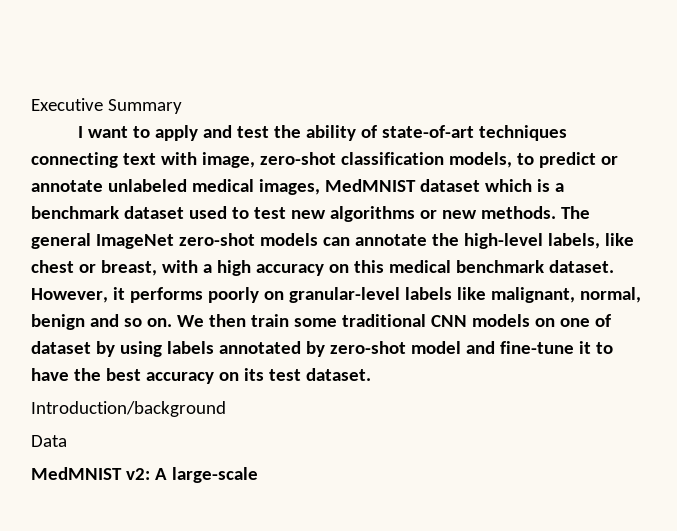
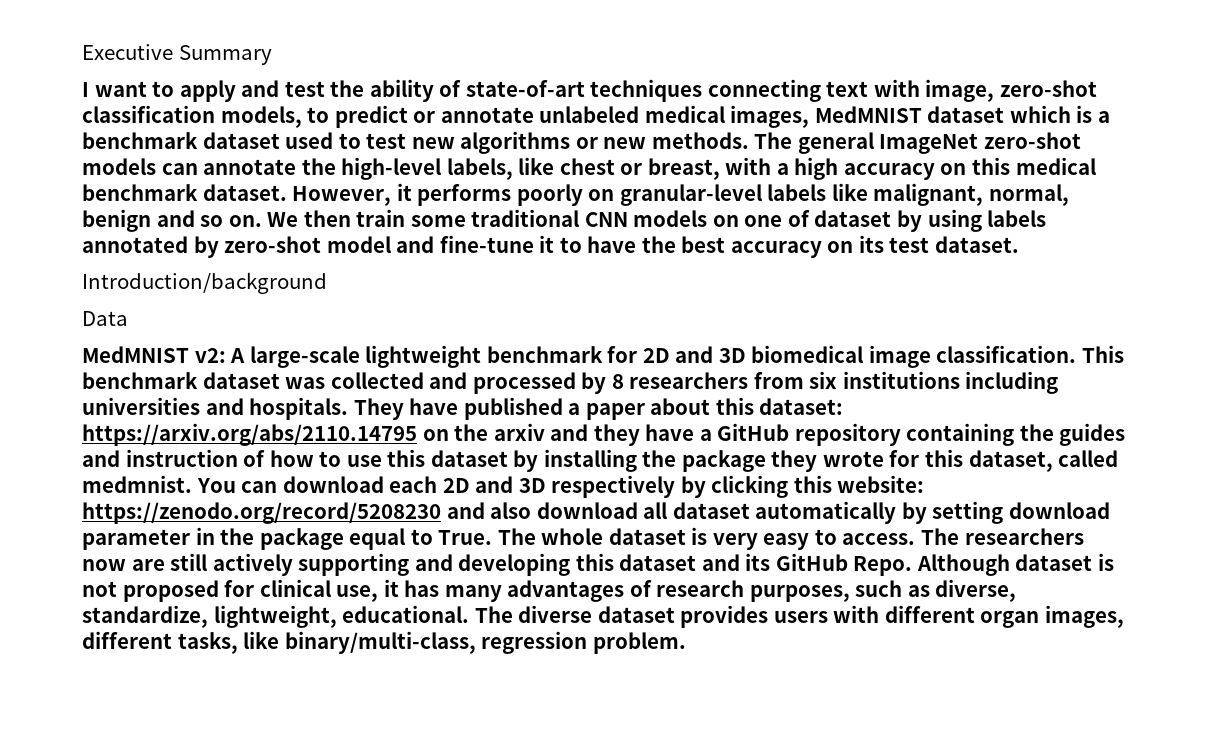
(258, 475) none -> [365,345,1124,368] [82,371,1059,394] [82,397,844,420] [82,423,1126,446] [82,449,1119,472] [82,475,925,498] [82,501,1110,524] [82,527,1084,550] [82,553,1115,576] [82,579,1017,602] [82,605,1124,628] [82,631,686,654] lightweight benchmark for 2D and 3D biomedical image classification. This benchmark dataset was collected and processed by 8 researchers from six institutions including universities and hospitals. They have published a paper about this dataset: https://arxiv.org/abs/2110.14795 on the arxiv and they have a GitHub repository containing the guides and instruction of how to use this dataset by installing the package they wrote for this dataset, called medmnist. You can download each 2D and 3D respectively by clicking this website: https://zenodo.org/record/5208230 and also download all dataset automatically by setting download parameter in the package equal to True. The whole dataset is very easy to access. The researchers now are still actively supporting and developing this dataset and its GitHub Repo. Although dataset is not proposed for clinical use, it has many advantages of research purposes, such as diverse, standardize, lightweight, educational. The diverse dataset provides users with different organ images, different tasks, like binary/multi-class, regression problem.

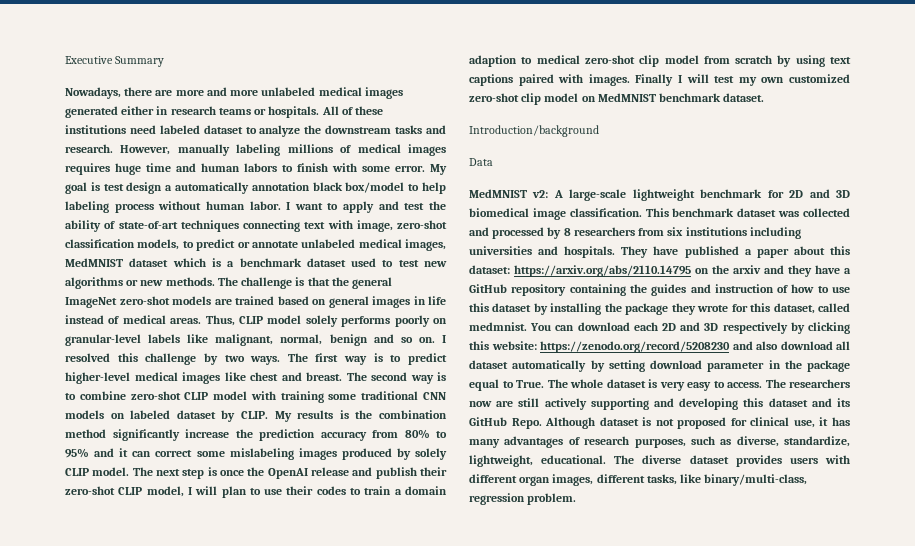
(272, 55) none -> [65,87,403,99] [65,106,384,118] [65,125,447,137] [65,144,446,156] [65,163,447,175] [65,182,446,194] [65,201,281,213] Nowadays, there are more and more unlabeled medical images generated either in research teams or hospitals. All of these institutions need labeled dataset to analyze the downstream tasks and research. However, manually labeling millions of medical images requires huge time and human labors to finish with some error. My goal is test design a automatically annotation black box/model to help labeling process without human labor.
[797,132,1081,154] [82,157,1096,180] [82,183,412,206] general ImageNet zero-shot models can annotate the high-level labels, like chest or breast, with a high accuracy on this medical benchmark dataset. However, it -> [241,277,393,289] [65,296,446,308] [65,315,338,327] challenge is that the general ImageNet zero-shot models are trained based on general images in life instead of medical areas. Thus, CLIP model solely
[267,209,406,227] We then train -> [441,335,446,343] [65,353,447,365] [65,372,446,384] [65,391,324,403] I resolved this challenge by two ways. The first way is to predict higher-level medical images like chest and breast. The second way is to combine zero-shot CLIP model with training
[744,209,1047,232] [82,235,930,258] one of dataset by using labels annotated by zero-shot model and fine-tune it to have the best accuracy on its test -> [130,410,447,422] [65,429,447,441] [65,448,447,460] [65,467,447,479] [65,486,448,498] [469,55,851,67] [469,74,850,86] [469,93,722,105] labeled dataset by CLIP. My results is the combination method significantly increase the prediction accuracy from 80% to 95% and it can correct some mislabeling images produced by solely CLIP model. The next step is once the OpenAI release and publish their zero-shot CLIP model, I will plan to use their codes to train a domain adaption to medical zero-shot clip model from scratch by using text captions paired with images. Finally I will test my own customized zero-shot clip model on MedMNIST benchmark

